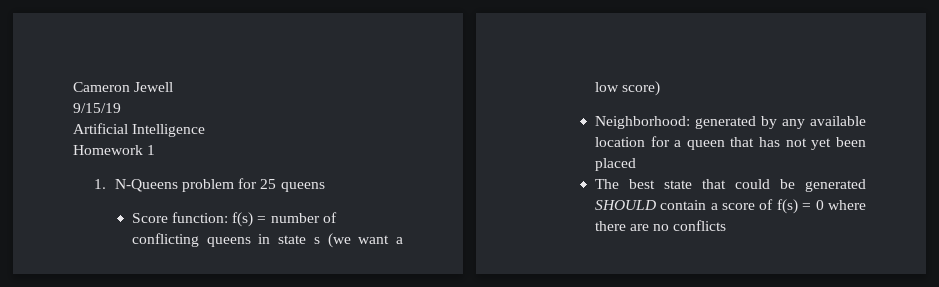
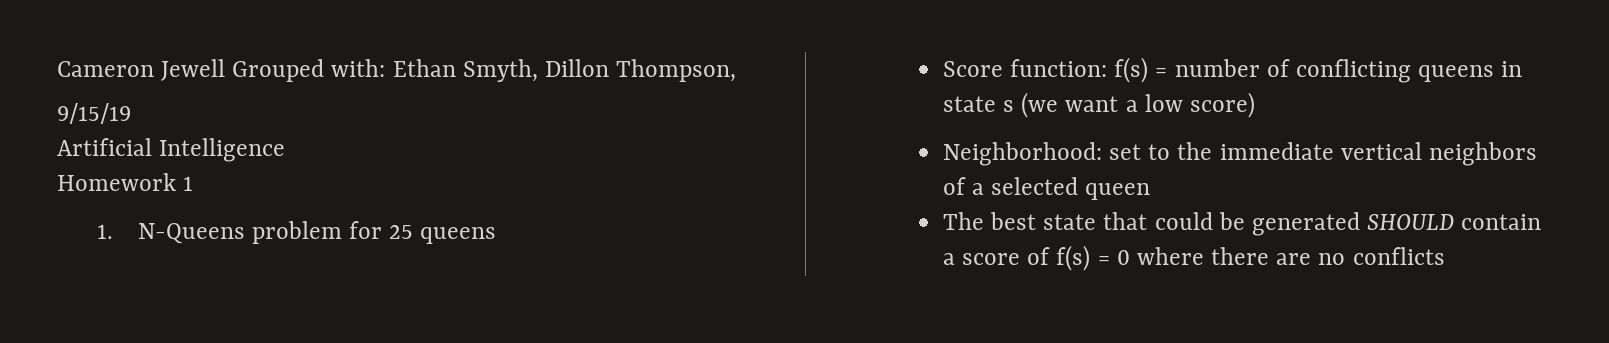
(174, 87) none -> [232,59,737,82] Grouped with: Ethan Smyth, Dillon Thompson,
[694,116,866,129] [594,136,866,150] [594,158,636,171] generated by any available location for a queen that has not yet been placed -> [1109,142,1537,166] [942,177,1151,200] set to the immediate vertical neighbors of a selected queen

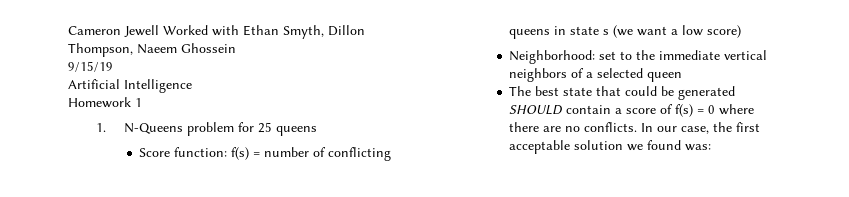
[232,59,386,82] Grouped with: -> [163,25,239,36] Worked with
(737, 70) none -> [137,43,236,54] Naeem Ghossein
[1352,247,1445,265] conflicts -> [584,122,761,134] [509,140,712,154] conflicts. In our case, the first acceptable solution we found was:

